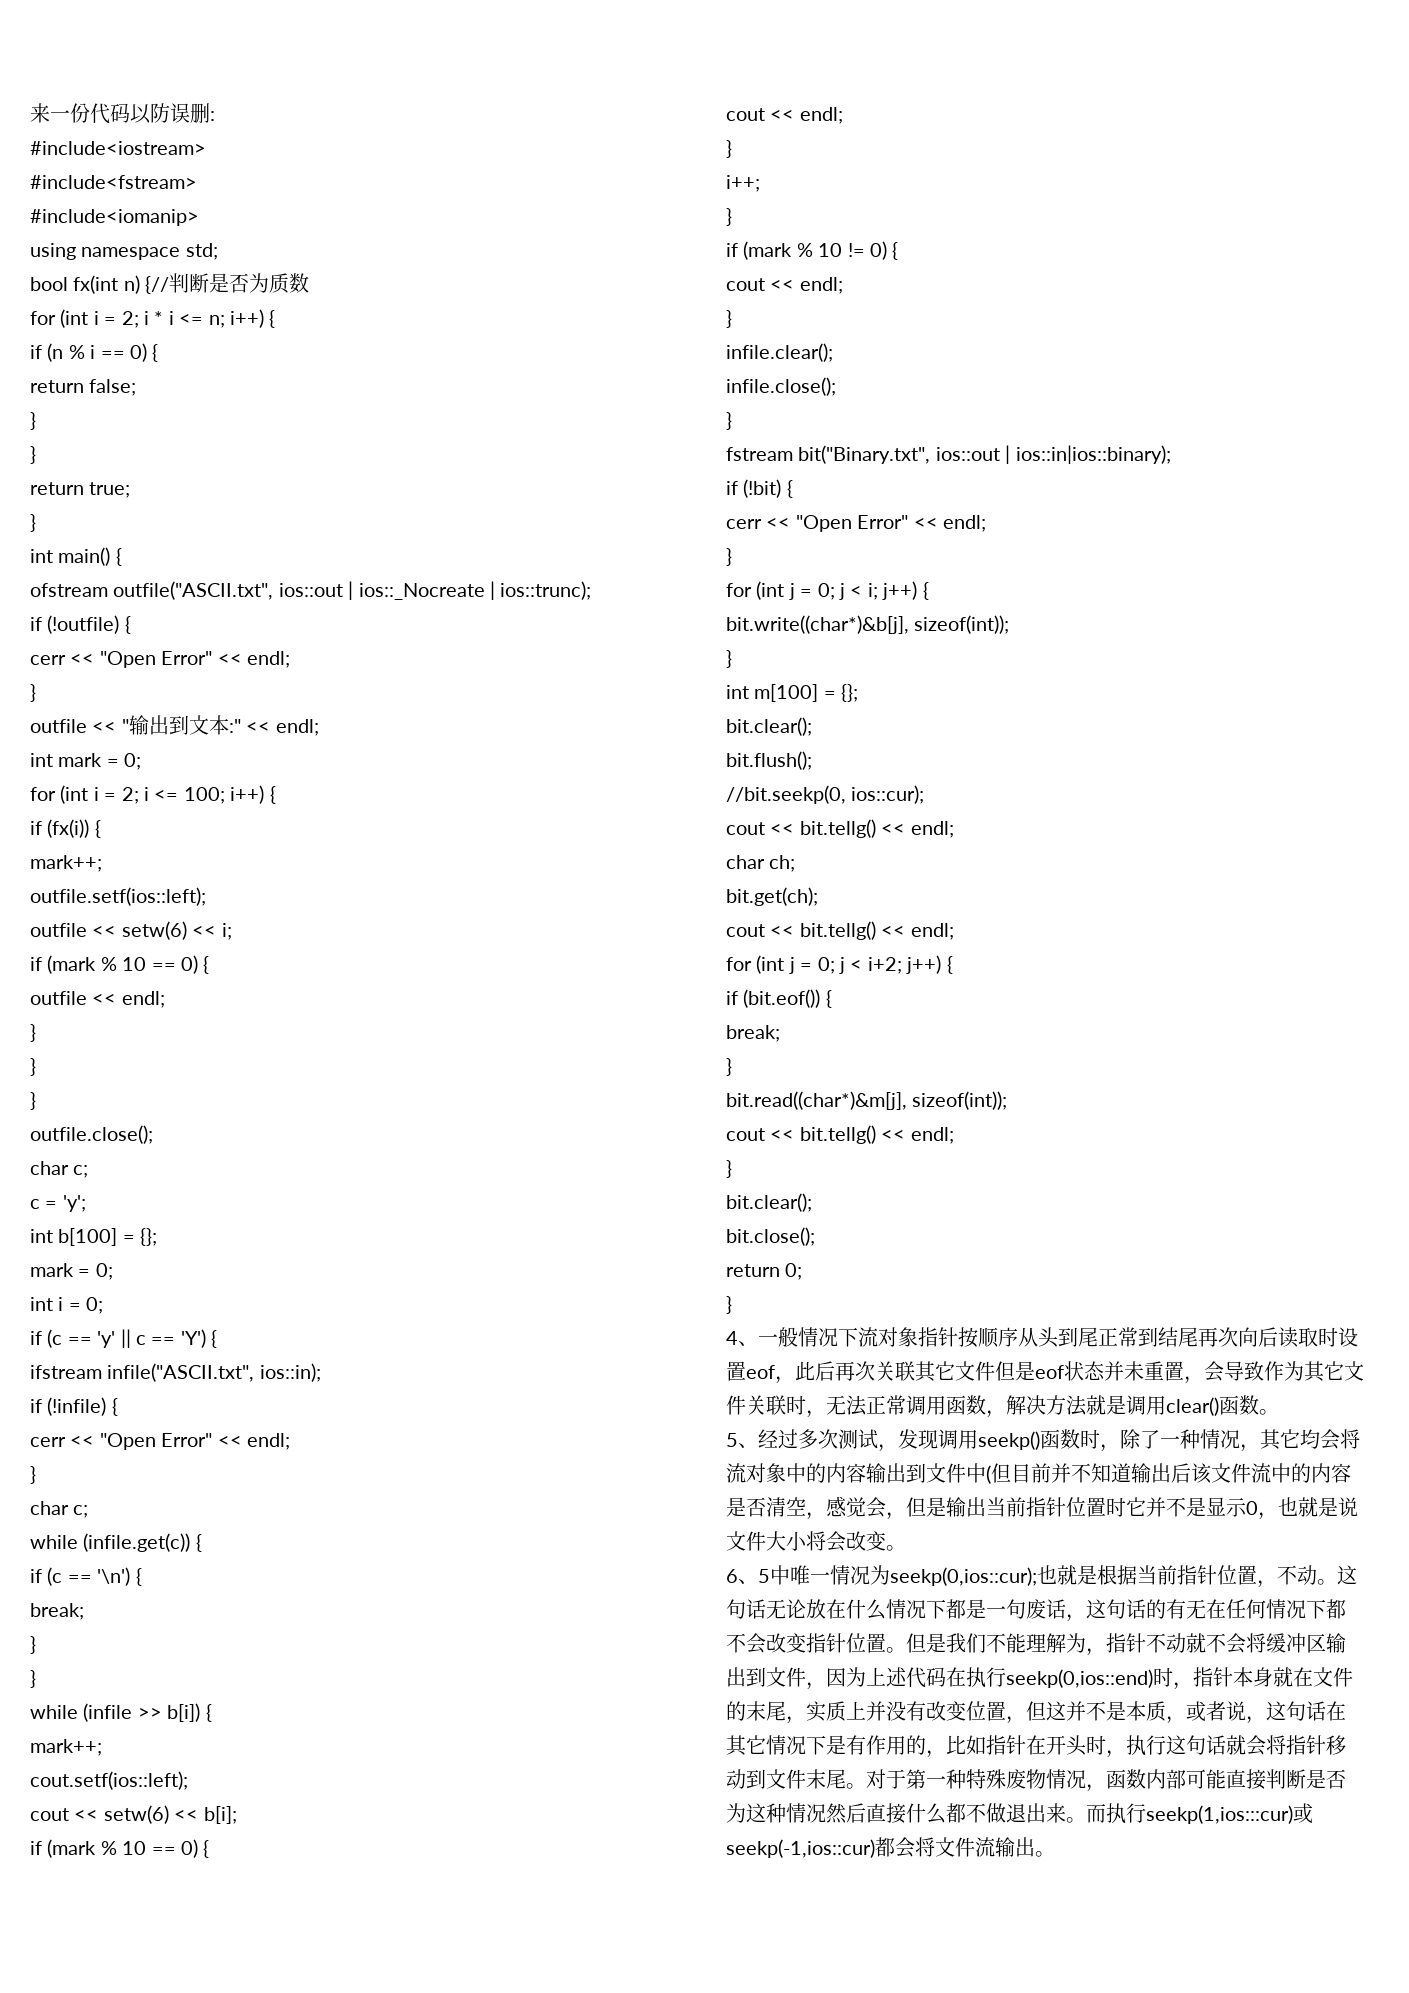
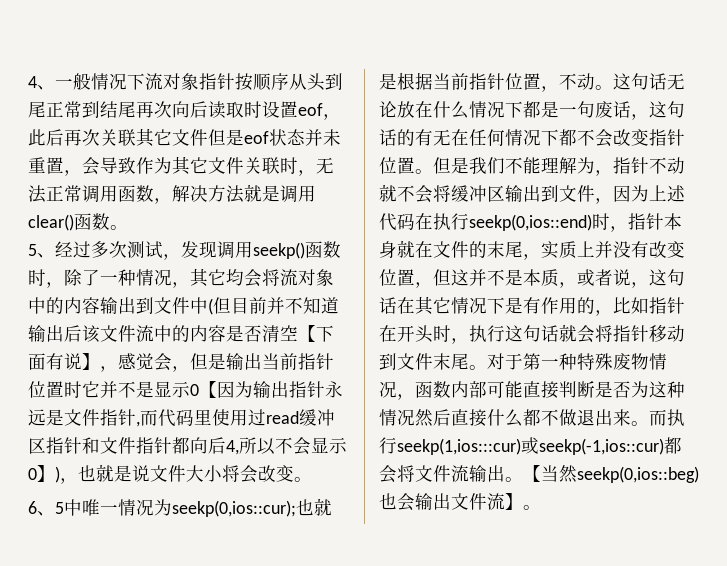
[30,103,215,124] [30,141,206,155] [30,175,197,189] [30,209,199,226] [30,243,218,260] [30,273,310,294] [30,309,276,328] [30,343,159,362] [30,379,137,396] [30,412,36,430] [30,446,36,464] [30,482,131,498] [30,514,36,532] [30,547,122,566] [30,581,592,600] [30,615,131,634] [30,651,290,668] [30,684,36,702] [30,715,319,736] [30,753,142,770] [30,785,276,804] [30,819,101,838] [30,855,102,872] [30,887,206,906] [30,921,232,940] [30,955,210,974] [30,991,165,1008] [30,1024,36,1042] [30,1058,36,1076] [30,1092,36,1110] [30,1125,153,1144] [30,1161,89,1178] [30,1195,86,1212] [30,1228,158,1246] [30,1263,113,1280] [30,1297,104,1314] [30,1329,218,1348] [30,1363,321,1382] [30,1397,118,1416] [30,1433,290,1450] [30,1466,36,1484] [30,1501,89,1518] [30,1533,202,1552] [30,1567,142,1586] [30,1603,84,1620] [30,1636,36,1654] [30,1670,36,1688] [30,1703,212,1722] [30,1739,102,1756] [30,1771,188,1790] [30,1805,237,1824] [30,1839,210,1858] [726,107,843,124] [726,140,732,158] [726,175,760,192] [726,208,732,226] [726,241,899,260] [726,277,843,294] [726,310,732,328] [726,343,833,362] [726,377,836,396] [726,412,732,430] [726,445,1171,464] [726,479,793,498] [726,515,986,532] [726,548,732,566] [726,581,929,600] [726,615,1010,634] [726,650,732,668] [726,684,859,702] [726,717,812,736] [726,751,812,770] [726,785,925,804] [726,819,954,838] [726,855,796,872] [726,887,818,906] [726,921,954,940] [726,955,953,974] [726,989,832,1008] [726,1025,780,1042] [726,1058,732,1076] [726,1091,1008,1110] [726,1125,954,1144] [726,1160,732,1178] [726,1193,812,1212] [726,1227,815,1246] [726,1263,803,1280] [726,1296,732,1314] 来一份代码以防误删: // #include<iostream> // #include<fstream> // #include<iomanip> // using namespace std; // bool fx(int n) {//判断是否为质数 // for (int i = 2; i * i <= n; i++) { // if (n % i == 0) { // return false; // } // } // return true; // } // int main() { // ofstream outfile("ASCII.txt", ios::out | ios::_Nocreate | ios::trunc); // if (!outfile) { // cerr << "Open Error" << endl; // } // outfile << "输出到文本:" << endl; // int mark = 0; // for (int i = 2; i <= 100; i++) { // if (fx(i)) { // mark++; // outfile.setf(ios::left); // outfile << setw(6) << i; // if (mark % 10 == 0) { // outfile << endl; // } // } // } // outfile.close(); // char c; // c = 'y'; // int b[100] = {}; // mark = 0; // int i = 0; // if (c == 'y' || c == 'Y') { // ifstream infile("ASCII.txt", ios::in); // if (!infile) { // cerr << "Open Error" << endl; // } // char c; // while (infile.get(c)) { // if (c == '\n') { // break; // } // } // while (infile >> b[i]) { // mark++; // cout.setf(ios::left); // cout << setw(6) << b[i]; // if (mark % 10 == 0) { // cout << endl; // } // i++; // } // if (mark % 10 != 0) { // cout << endl; // } // infile.clear(); // infile.close(); // } // fstream bit("Binary.txt", ios::out | ios::in|ios::binary); // if (!bit) { // cerr << "Open Error" << endl; // } // for (int j = 0; j < i; j++) { // bit.write((char*)&b[j], sizeof(int)); // } // int m[100] = {}; // bit.clear(); // bit.flush(); // //bit.seekp(0, ios::cur); // cout << bit.tellg() << endl; // char ch; // bit.get(ch); // cout << bit.tellg() << endl; // for (int j = 0; j < i+2; j++) { // if (bit.eof()) { // break; // } // bit.read((char*)&m[j], sizeof(int)); // cout << bit.tellg() << endl; // } // bit.clear(); // bit.close(); // return 0; // } // -> (28, 82) none
(806, 1506) none -> [298,325,334,342] [28,353,100,370] 【下面有说】
(1258, 1508) none -> [199,381,343,398] [28,409,335,427] [28,437,347,455] [28,465,60,483] 【因为输出指针永远是文件指针,而代码里使用过read缓冲区指针和文件指针都向后4,所以不会显示0】)
(1055, 1854) none -> [523,465,699,483] [379,493,541,511] 【当然seekp(0,ios::beg)也会输出文件流】。

